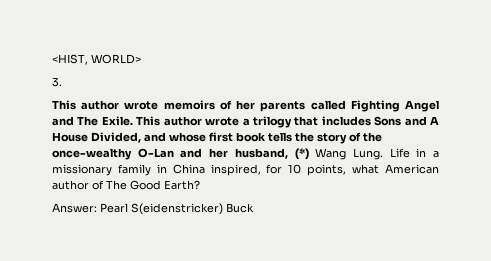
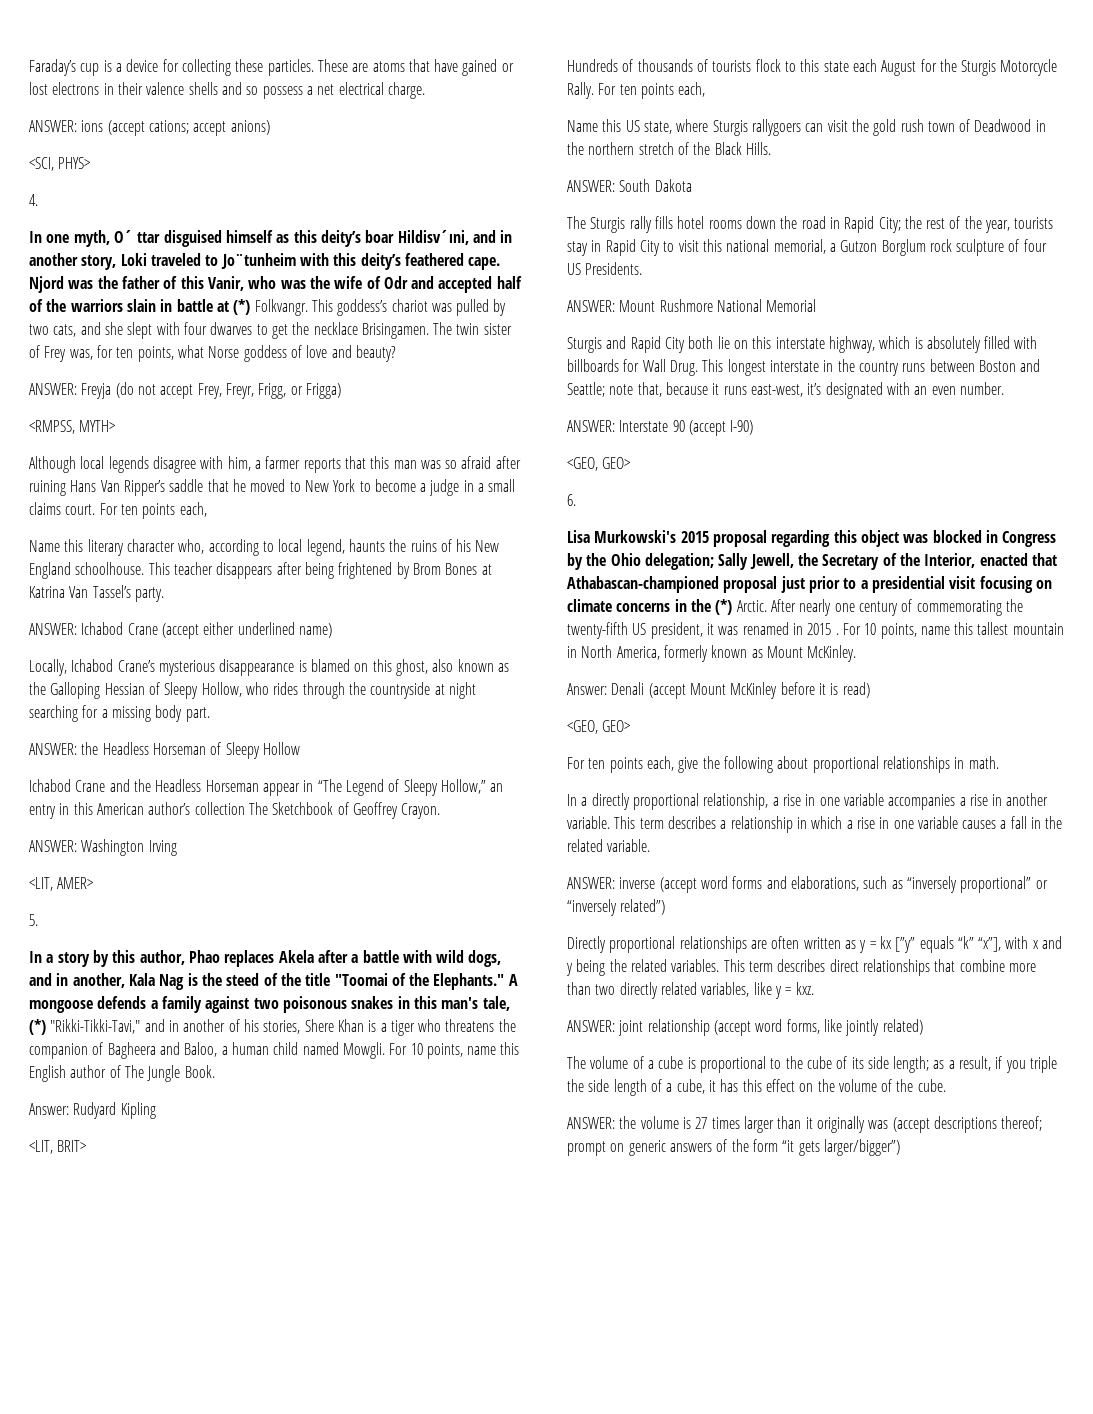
[52,54,141,65] [52,77,62,87] [52,100,440,112] [52,116,440,128] [52,132,382,144] [52,148,439,160] [52,164,439,176] <HIST, WORLD> // 3. // This author wrote memoirs of her parents called Fighting Angel and The Exile. This author wrote a trilogy that includes Sons and A House Divided, and whose first book tells the story of the once-wealthy O-Lan and her husband, (*) Wang Lung. Life in a missionary family in China inspired, for 10 points, what American -> [29,59,514,76] [29,82,425,99] [29,120,270,136] [29,157,91,171] [29,194,38,206] [29,230,513,247] [29,253,501,270] [29,276,522,293] [29,299,507,316] [29,322,512,339] [29,345,396,362] [29,382,341,399] [29,420,116,434] [29,456,521,473] [29,479,516,496] [29,502,207,519] [29,539,500,556] [29,562,492,579] [29,585,164,602] [29,622,332,639] [29,659,509,676] [29,682,476,699] [29,705,210,722] [29,742,300,759] [29,779,504,796] [29,802,441,819] [29,839,177,856] [29,877,94,891] [29,914,38,926] [29,950,502,967] [29,973,518,990] [29,996,510,1013] [29,1019,516,1036] [29,1042,520,1059] [29,1065,66,1082] Faraday’s cup is a device for collecting these particles. These are atoms that have gained or lost electrons in their valence shells and so possess a net electrical charge. // ANSWER: ions (accept cations; accept anions) // <SCI, PHYS> // 4. // In one myth, O´ ttar disguised himself as this deity’s boar Hildisv´ıni, and in another story, Loki traveled to Jo¨tunheim with this deity’s feathered cape. Njord was the father of this Vanir, who was the wife of Odr and accepted half of the warriors slain in battle at (*) Folkvangr. This goddess’s chariot was pulled by two cats, and she slept with four dwarves to get the necklace Brisingamen. The twin sister of Frey was, for ten points, what Norse goddess of love and beauty? // ANSWER: Freyja (do not accept Frey, Freyr, Frigg, or Frigga) // <RMPSS, MYTH> // Although local legends disagree with him, a farmer reports that this man was so afraid after ruining Hans Van Ripper’s saddle that he moved to New York to become a judge in a small claims court. For ten points each, // Name this literary character who, according to local legend, haunts the ruins of his New England schoolhouse. This teacher disappears after being frightened by Brom Bones at Katrina Van Tassel’s party. // ANSWER: Ichabod Crane (accept either underlined name) // Locally, Ichabod Crane’s mysterious disappearance is blamed on this ghost, also known as the Galloping Hessian of Sleepy Hollow, who rides through the countryside at night searching for a missing body part. // ANSWER: the Headless Horseman of Sleepy Hollow // Ichabod Crane and the Headless Horseman appear in “The Legend of Sleepy Hollow,” an entry in this American author’s collection The Sketchbook of Geoffrey Crayon. // ANSWER: Washington Irving // <LIT, AMER> // 5. // In a story by this author, Phao replaces Akela after a battle with wild dogs, and in another, Kala Nag is the steed of the title "Toomai of the Elephants." A mongoose defends a family against two poisonous snakes in this man's tale, (*) "Rikki-Tikki-Tavi," and in another of his stories, Shere Khan is a tiger who threatens the companion of Bagheera and Baloo, a human child named Mowgli. For 10 points, name this English
[130,180,200,190] [52,203,254,215] Good Earth? // Answer: Pearl S(eidenstricker) Buck -> [147,1065,215,1082] [29,1102,156,1119] [29,1140,87,1154] [567,59,1058,76] [567,82,706,99] [567,119,1046,136] [567,142,771,155] [567,179,692,192] [567,216,1054,233] [567,239,1047,256] [567,262,643,275] [567,299,817,312] [567,336,1038,353] [567,359,1041,376] [567,382,1004,399] [567,420,754,436] [567,457,631,471] [567,494,576,506] [567,530,1057,547] [567,553,1057,570] [567,576,1052,593] [567,599,1023,616] [567,622,1064,639] [567,645,857,662] [567,682,870,699] [567,720,631,734] [567,756,999,773] [567,793,1049,810] [567,816,1063,833] [567,839,651,852] [567,876,1048,893] [567,899,666,916] [567,936,1063,953] [566,959,1036,976] [567,982,814,999] [567,1019,923,1036] [567,1056,1058,1073] [567,1079,946,1096] [567,1116,1043,1133] [567,1139,900,1156] Jungle Book. // Answer: Rudyard Kipling // <LIT, BRIT> // Hundreds of thousands of tourists flock to this state each August for the Sturgis Motorcycle Rally. For ten points each, // Name this US state, where Sturgis rallygoers can visit the gold rush town of Deadwood in the northern stretch of the Black Hills. // ANSWER: South Dakota // The Sturgis rally fills hotel rooms down the road in Rapid City; the rest of the year, tourists stay in Rapid City to visit this national memorial, a Gutzon Borglum rock sculpture of four US Presidents. // ANSWER: Mount Rushmore National Memorial // Sturgis and Rapid City both lie on this interstate highway, which is absolutely filled with billboards for Wall Drug. This longest interstate in the country runs between Boston and Seattle; note that, because it runs east-west, it’s designated with an even number. // ANSWER: Interstate 90 (accept I-90) // <GEO, GEO> // 6. // Lisa Murkowski's 2015 proposal regarding this object was blocked in Congress by the Ohio delegation; Sally Jewell, the Secretary of the Interior, enacted that Athabascan-championed proposal just prior to a presidential visit focusing on climate concerns in the (*) Arctic. After nearly one century of commemorating the twenty-fifth US president, it was renamed in 2015 . For 10 points, name this tallest mountain in North America, formerly known as Mount McKinley. // Answer: Denali (accept Mount McKinley before it is read) // <GEO, GEO> // For ten points each, give the following about proportional relationships in math. // In a directly proportional relationship, a rise in one variable accompanies a rise in another variable. This term describes a relationship in which a rise in one variable causes a fall in the related variable. // ANSWER: inverse (accept word forms and elaborations, such as “inversely proportional” or “inversely related”) // Directly proportional relationships are often written as y = kx [”y” equals “k” “x”], with x and y being the related variables. This term describes direct relationships that combine more than two directly related variables, like y = kxz. // ANSWER: joint relationship (accept word forms, like jointly related) // The volume of a cube is proportional to the cube of its side length; as a result, if you triple the side length of a cube, it has this effect on the volume of the cube. // ANSWER: the volume is 27 times larger than it originally was (accept descriptions thereof; prompt on generic answers of the form “it gets larger/bigger”)

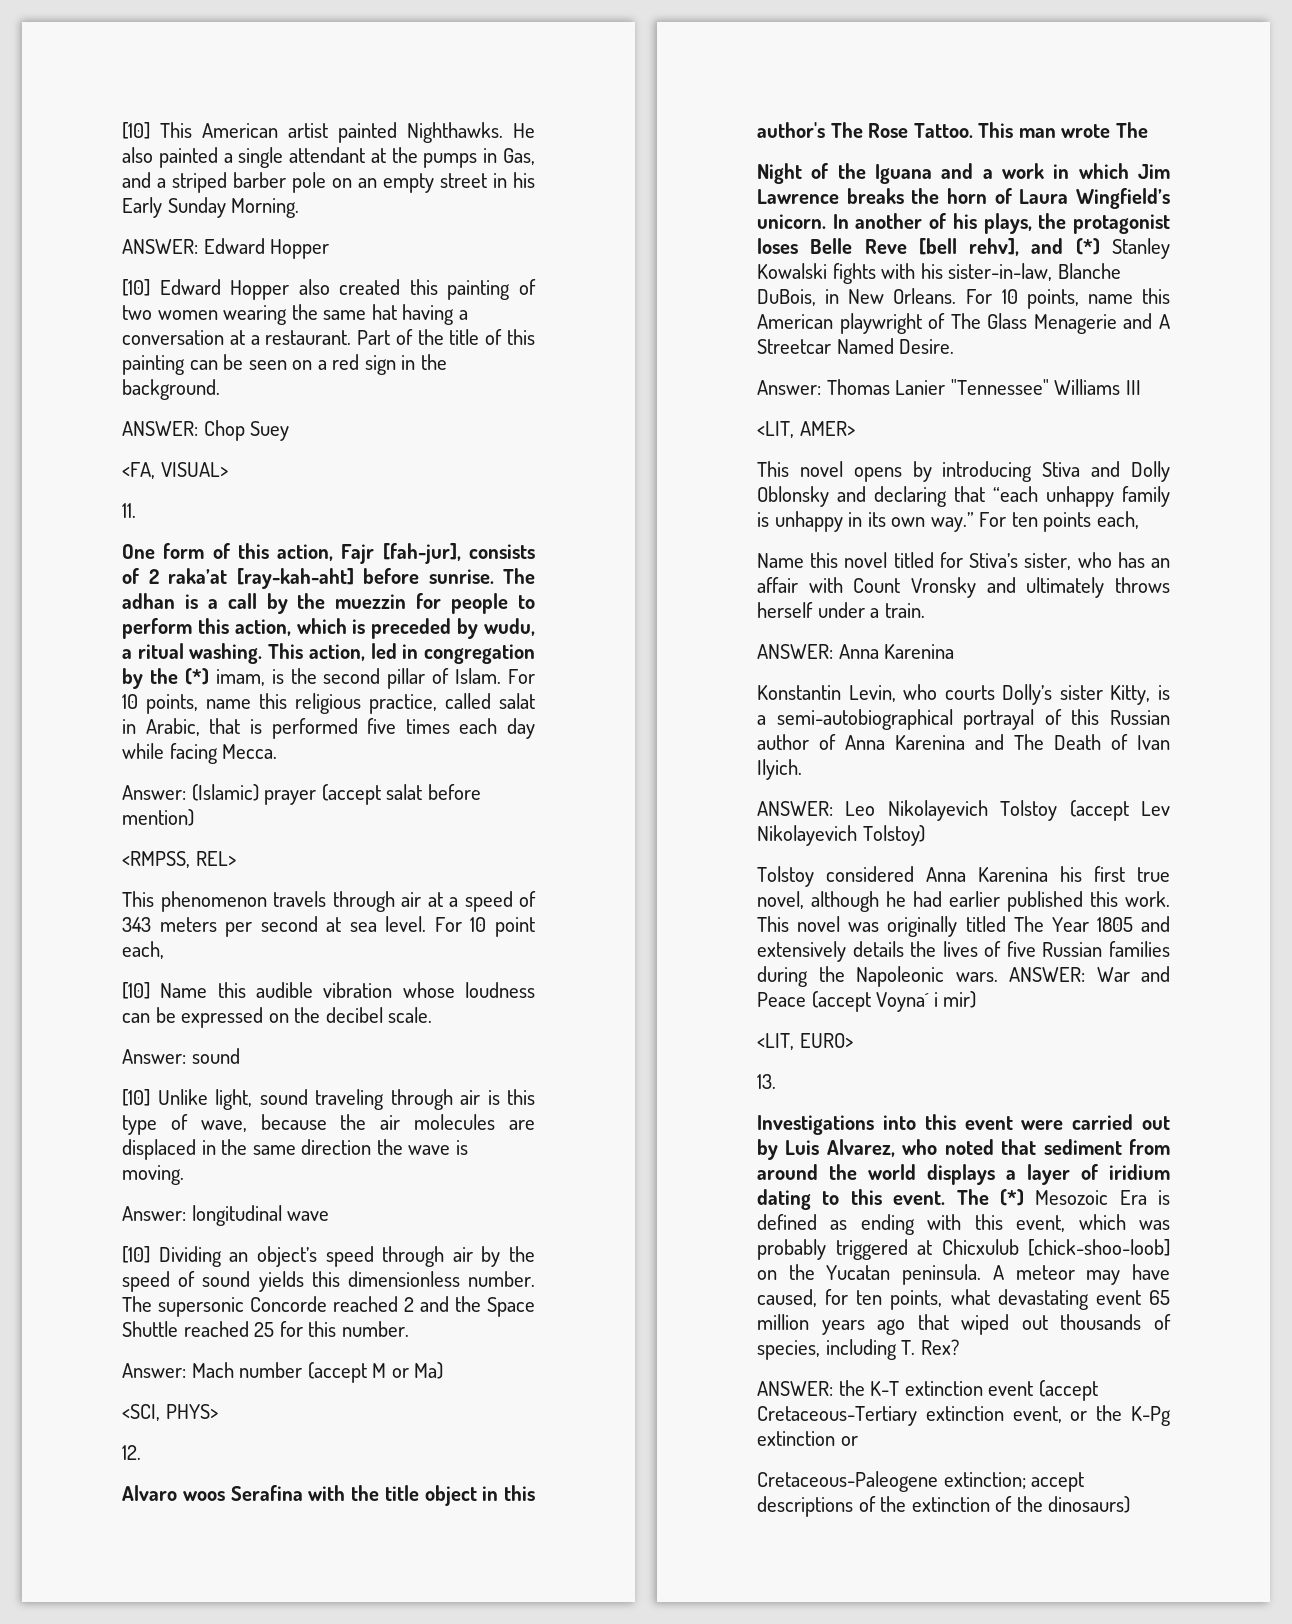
[29,59,514,76] [29,82,425,99] [29,120,270,136] [29,157,91,171] [29,194,38,206] [29,230,513,247] [29,253,501,270] [29,276,522,293] [29,299,507,316] [29,322,512,339] [29,345,396,362] [29,382,341,399] [29,420,116,434] [29,456,521,473] [29,479,516,496] [29,502,207,519] [29,539,500,556] [29,562,492,579] [29,585,164,602] [29,622,332,639] [29,659,509,676] [29,682,476,699] [29,705,210,722] [29,742,300,759] [29,779,504,796] [29,802,441,819] [29,839,177,856] [29,877,94,891] [29,914,38,926] [29,950,502,967] [29,973,518,990] [29,996,510,1013] [29,1019,516,1036] [29,1042,520,1059] [29,1065,215,1082] [29,1102,156,1119] [29,1140,87,1154] [567,59,1058,76] [567,82,706,99] [567,119,1046,136] [567,142,771,155] [567,179,692,192] [567,216,1054,233] [567,239,1047,256] [567,262,643,275] [567,299,817,312] [567,336,1038,353] [567,359,1041,376] [567,382,1004,399] [567,420,754,436] [567,457,631,471] [567,494,576,506] [567,530,1057,547] [567,553,1057,570] [567,576,1052,593] [567,599,1023,616] [567,622,1064,639] [567,645,857,662] [567,682,870,699] [567,720,631,734] [567,756,999,773] [567,793,1049,810] [567,816,1063,833] [567,839,651,852] [567,876,1048,893] [567,899,666,916] [567,936,1063,953] [566,959,1036,976] [567,982,814,999] [567,1019,923,1036] [567,1056,1058,1073] [567,1079,946,1096] [567,1116,1043,1133] [567,1139,900,1156] Faraday’s cup is a device for collecting these particles. These are atoms that have gained or lost electrons in their valence shells and so possess a net electrical charge. // ANSWER: ions (accept cations; accept anions) // <SCI, PHYS> // 4. // In one myth, O´ ttar disguised himself as this deity’s boar Hildisv´ıni, and in another story, Loki traveled to Jo¨tunheim with this deity’s feathered cape. Njord was the father of this Vanir, who was the wife of Odr and accepted half of the warriors slain in battle at (*) Folkvangr. This goddess’s chariot was pulled by two cats, and she slept with four dwarves to get the necklace Brisingamen. The twin sister of Frey was, for ten points, what Norse goddess of love and beauty? // ANSWER: Freyja (do not accept Frey, Freyr, Frigg, or Frigga) // <RMPSS, MYTH> // Although local legends disagree with him, a farmer reports that this man was so afraid after ruining Hans Van Ripper’s saddle that he moved to New York to become a judge in a small claims court. For ten points each, // Name this literary character who, according to local legend, haunts the ruins of his New England schoolhouse. This teacher disappears after being frightened by Brom Bones at Katrina Van Tassel’s party. // ANSWER: Ichabod Crane (accept either underlined name) // Locally, Ichabod Crane’s mysterious disappearance is blamed on this ghost, also known as the Galloping Hessian of Sleepy Hollow, who rides through the countryside at night searching for a missing body part. // ANSWER: the Headless Horseman of Sleepy Hollow // Ichabod Crane and the Headless Horseman appear in “The Legend of Sleepy Hollow,” an entry in this American author’s collection The Sketchbook of Geoffrey Crayon. // ANSWER: Washington Irving // <LIT, AMER> // 5. // In a story by this author, Phao replaces Akela after a battle with wild dogs, and in another, Kala Nag is the steed of the title "Toomai of the Elephants." A mongoose defends a family against two poisonous snakes in this man's tale, (*) "Rikki-Tikki-Tavi," and in another of his stories, Shere Khan is a tiger who threatens the companion of Bagheera and Baloo, a human child named Mowgli. For 10 points, name this English author of The Jungle Book. // Answer: Rudyard Kipling // <LIT, BRIT> // Hundreds of thousands of tourists flock to this state each August for the Sturgis Motorcycle Rally. For ten points each, // Name this US state, where Sturgis rallygoers can visit the gold rush town of Deadwood in the northern stretch of the Black Hills. // ANSWER: South Dakota // The Sturgis rally fills hotel rooms down the road in Rapid City; the rest of the year, tourists stay in Rapid City to visit this national memorial, a Gutzon Borglum rock sculpture of four US Presidents. // ANSWER: Mount Rushmore National Memorial // Sturgis and Rapid City both lie on this interstate highway, which is absolutely filled with billboards for Wall Drug. This longest interstate in the country runs between Boston and Seattle; note that, because it runs east-west, it’s designated with an even number. // ANSWER: Interstate 90 (accept I-90) // <GEO, GEO> // 6. // Lisa Murkowski's 2015 proposal regarding this object was blocked in Congress by the Ohio delegation; Sally Jewell, the Secretary of the Interior, enacted that Athabascan-championed proposal just prior to a presidential visit focusing on climate concerns in the (*) Arctic. After nearly one century of commemorating the twenty-fifth US president, it was renamed in 2015 . For 10 points, name this tallest mountain in North America, formerly known as Mount McKinley. // Answer: Denali (accept Mount McKinley before it is read) // <GEO, GEO> // For ten points each, give the following about proportional relationships in math. // In a directly proportional relationship, a rise in one variable accompanies a rise in another variable. This term describes a relationship in which a rise in one variable causes a fall in the related variable. // ANSWER: inverse (accept word forms and elaborations, such as “inversely proportional” or “inversely related”) // Directly proportional relationships are often written as y = kx [”y” equals “k” “x”], with x and y being the related variables. This term describes direct relationships that combine more than two directly related variables, like y = kxz. // ANSWER: joint relationship (accept word forms, like jointly related) // The volume of a cube is proportional to the cube of its side length; as a result, if you triple the side length of a cube, it has this effect on the volume of the cube. // ANSWER: the volume is 27 times larger than it originally was (accept descriptions thereof; prompt on generic answers of the form “it gets larger/bigger”) -> [122,122,535,143] [122,147,535,168] [122,172,535,193] [122,197,300,218] [122,238,330,259] [122,279,536,300] [122,304,468,325] [122,329,535,345] [122,354,447,375] [122,379,220,400] [122,420,290,441] [122,462,228,479] [122,503,136,518] [122,543,535,564] [122,568,535,589] [122,593,535,614] [122,618,535,639] [122,643,535,664] [122,668,536,689] [122,693,535,714] [122,718,535,739] [122,743,278,764] [122,784,481,805] [122,809,194,826] [122,851,236,868] [122,891,536,912] [122,916,535,937] [122,941,164,959] [122,982,535,999] [122,1007,433,1028] [122,1048,240,1064] [122,1089,535,1110] [122,1114,535,1135] [122,1139,468,1160] [122,1165,184,1185] [122,1205,330,1226] [122,1246,535,1267] [122,1271,536,1292] [122,1296,535,1317] [122,1321,409,1337] [122,1362,444,1383] [122,1404,218,1421] [122,1445,141,1460] [122,1485,535,1506] [757,122,1148,138] [757,163,1170,184] [757,188,1170,209] [757,213,1170,234] [757,238,1170,259] [757,263,1121,284] [757,288,1170,309] [757,313,1170,334] [757,338,955,354] [757,379,1141,395] [757,421,855,438] [757,461,1170,482] [757,486,1170,507] [757,511,1139,532] [757,552,1170,570] [757,577,1170,598] [757,602,925,618] [757,644,955,659] [757,684,1170,705] [757,709,1170,730] [757,734,1170,750] [757,759,802,780] [757,800,1170,821] [757,825,926,846] [757,866,1170,887] [757,891,1170,912] [757,916,1170,937] [757,941,1170,962] [757,966,1170,987] [757,991,977,1012] [757,1033,853,1050] [757,1074,776,1089] [757,1114,1170,1135] [757,1139,1170,1160] [757,1164,1170,1185] [757,1189,1170,1210] [757,1214,1170,1235] [757,1239,1170,1260] [757,1264,1170,1285] [757,1289,1170,1310] [757,1314,1171,1335] [757,1339,959,1360] [757,1380,1098,1401] [757,1405,1171,1426] [757,1431,858,1446] [757,1471,1085,1492] [757,1496,1131,1517] [10] This American artist painted Nighthawks. He also painted a single attendant at the pumps in Gas, and a striped barber pole on an empty street in his Early Sunday Morning. // ANSWER: Edward Hopper // [10] Edward Hopper also created this painting of two women wearing the same hat having a conversation at a restaurant. Part of the title of this painting can be seen on a red sign in the background. // ANSWER: Chop Suey // <FA, VISUAL> // 11. // One form of this action, Fajr [fah-jur], consists of 2 raka’at [ray-kah-aht] before sunrise. The adhan is a call by the muezzin for people to perform this action, which is preceded by wudu, a ritual washing. This action, led in congregation by the (*) imam, is the second pillar of Islam. For 10 points, name this religious practice, called salat in Arabic, that is performed five times each day while facing Mecca. // Answer: (Islamic) prayer (accept salat before mention) // <RMPSS, REL> // This phenomenon travels through air at a speed of 343 meters per second at sea level. For 10 point each, // [10] Name this audible vibration whose loudness can be expressed on the decibel scale. // Answer: sound // [10] Unlike light, sound traveling through air is this type of wave, because the air molecules are displaced in the same direction the wave is moving. // Answer: longitudinal wave // [10] Dividing an object’s speed through air by the speed of sound yields this dimensionless number. The supersonic Concorde reached 2 and the Space Shuttle reached 25 for this number. // Answer: Mach number (accept M or Ma) // <SCI, PHYS> // 12. // Alvaro woos Serafina with the title object in this author's The Rose Tattoo. This man wrote The // Night of the Iguana and a work in which Jim Lawrence breaks the horn of Laura Wingfield’s unicorn. In another of his plays, the protagonist loses Belle Reve [bell rehv], and (*) Stanley Kowalski fights with his sister-in-law, Blanche DuBois, in New Orleans. For 10 points, name this American playwright of The Glass Menagerie and A Streetcar Named Desire. // Answer: Thomas Lanier "Tennessee" Williams III // <LIT, AMER> // This novel opens by introducing Stiva and Dolly Oblonsky and declaring that “each unhappy family is unhappy in its own way.” For ten points each, // Name this novel titled for Stiva’s sister, who has an affair with Count Vronsky and ultimately throws herself under a train. // ANSWER: Anna Karenina // Konstantin Levin, who courts Dolly’s sister Kitty, is a semi-autobiographical portrayal of this Russian author of Anna Karenina and The Death of Ivan Ilyich. // ANSWER: Leo Nikolayevich Tolstoy (accept Lev Nikolayevich Tolstoy) // Tolstoy considered Anna Karenina his first true novel, although he had earlier published this work. This novel was originally titled The Year 1805 and extensively details the lives of five Russian families during the Napoleonic wars. ANSWER: War and Peace (accept Voyna´ i mir) // <LIT, EURO> // 13. // Investigations into this event were carried out by Luis Alvarez, who noted that sediment from around the world displays a layer of iridium dating to this event. The (*) Mesozoic Era is defined as ending with this event, which was probably triggered at Chicxulub [chick-shoo-loob] on the Yucatan peninsula. A meteor may have caused, for ten points, what devastating event 65 million years ago that wiped out thousands of species, including T. Rex? // ANSWER: the K-T extinction event (accept Cretaceous-Tertiary extinction event, or the K-Pg extinction or // Cretaceous-Paleogene extinction; accept descriptions of the extinction of the dinosaurs)

